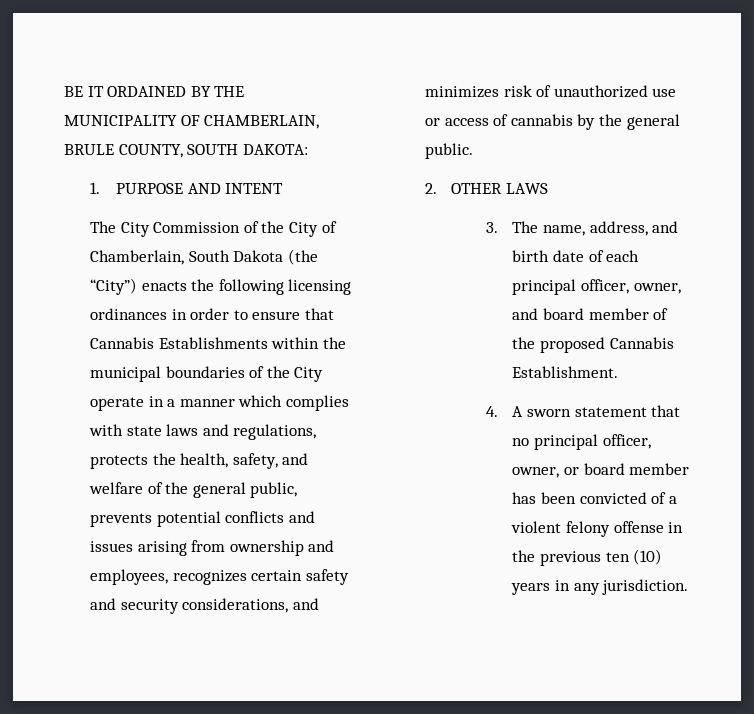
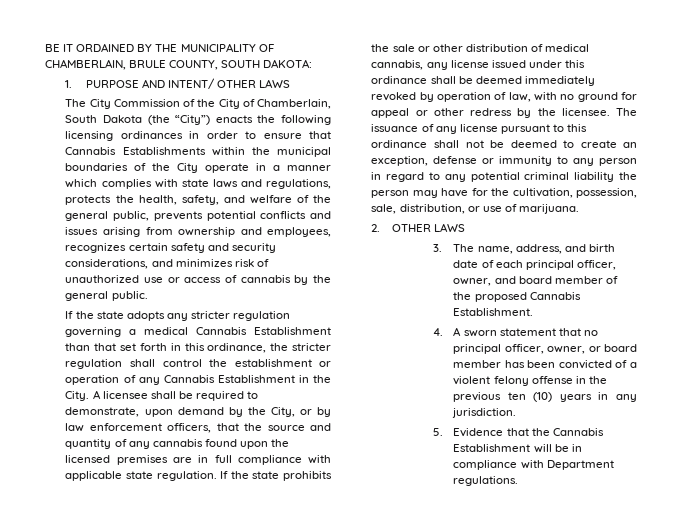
[225,183,284,194] INTENT -> [168,78,291,89] INTENT/ OTHER LAWS
(474, 151) none -> [65,311,291,321] [65,327,331,337] [65,343,331,353] [65,359,331,369] [65,375,331,385] [65,390,259,401] [65,407,331,417] [65,423,331,433] [65,439,290,449] [65,455,331,465] [65,471,332,481] [371,44,590,52] [371,60,586,70] [371,76,595,86] [371,92,637,102] [371,108,637,118] [371,124,588,134] [371,140,637,148] [371,156,637,166] [371,172,637,182] [371,188,637,198] [371,204,580,214] // If the state adopts any stricter regulation governing a medical Cannabis Establishment than that set forth in this ordinance, the stricter regulation shall control the establishment or operation of any Cannabis Establishment in the City. A licensee shall be required to demonstrate, upon demand by the City, or by law enforcement officers, that the source and quantity of any cannabis found upon the licensed premises are in full compliance with applicable state regulation. If the state prohibits the sale or other distribution of medical cannabis, any license issued under this ordinance shall be deemed immediately revoked by operation of law, with no ground for appeal or other redress by the licensee. The issuance of any license pursuant to this ordinance shall not be deemed to create an exception, defense or immunity to any person in regard to any potential criminal liability the person may have for the cultivation, possession, sale, distribution, or use of marijuana.
(689, 587) none -> [432,428,604,437] [453,444,582,453] [453,460,614,470] [453,476,519,486] // 5. Evidence that the Cannabis Establishment will be in compliance with Department regulations.

